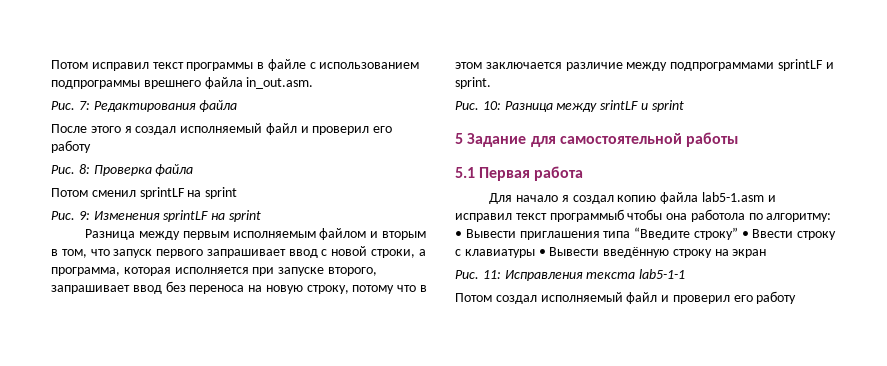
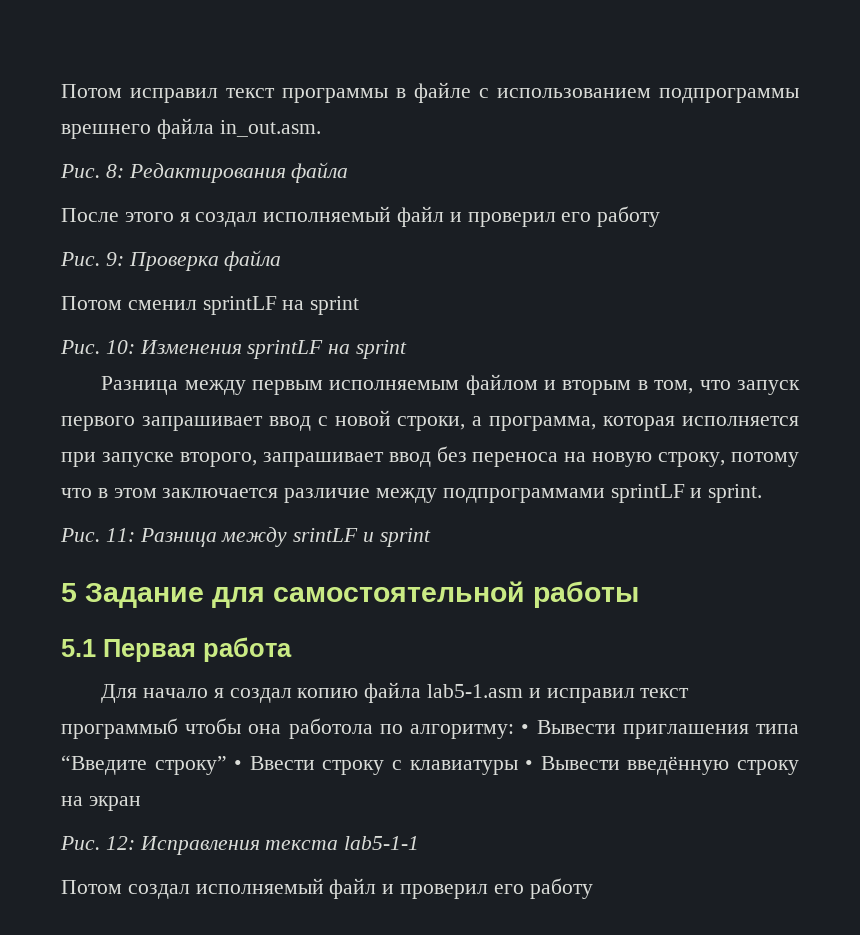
[78,101,90,110] 7: -> [105,164,124,178] 8:
[78,164,90,174] 8: -> [105,252,124,266] 9:
[78,211,90,220] 9: -> [105,340,135,354] 10:
[482,101,501,110] 10: -> [105,528,135,542] 11:
[482,270,501,279] 11: -> [105,836,135,850] 12:

